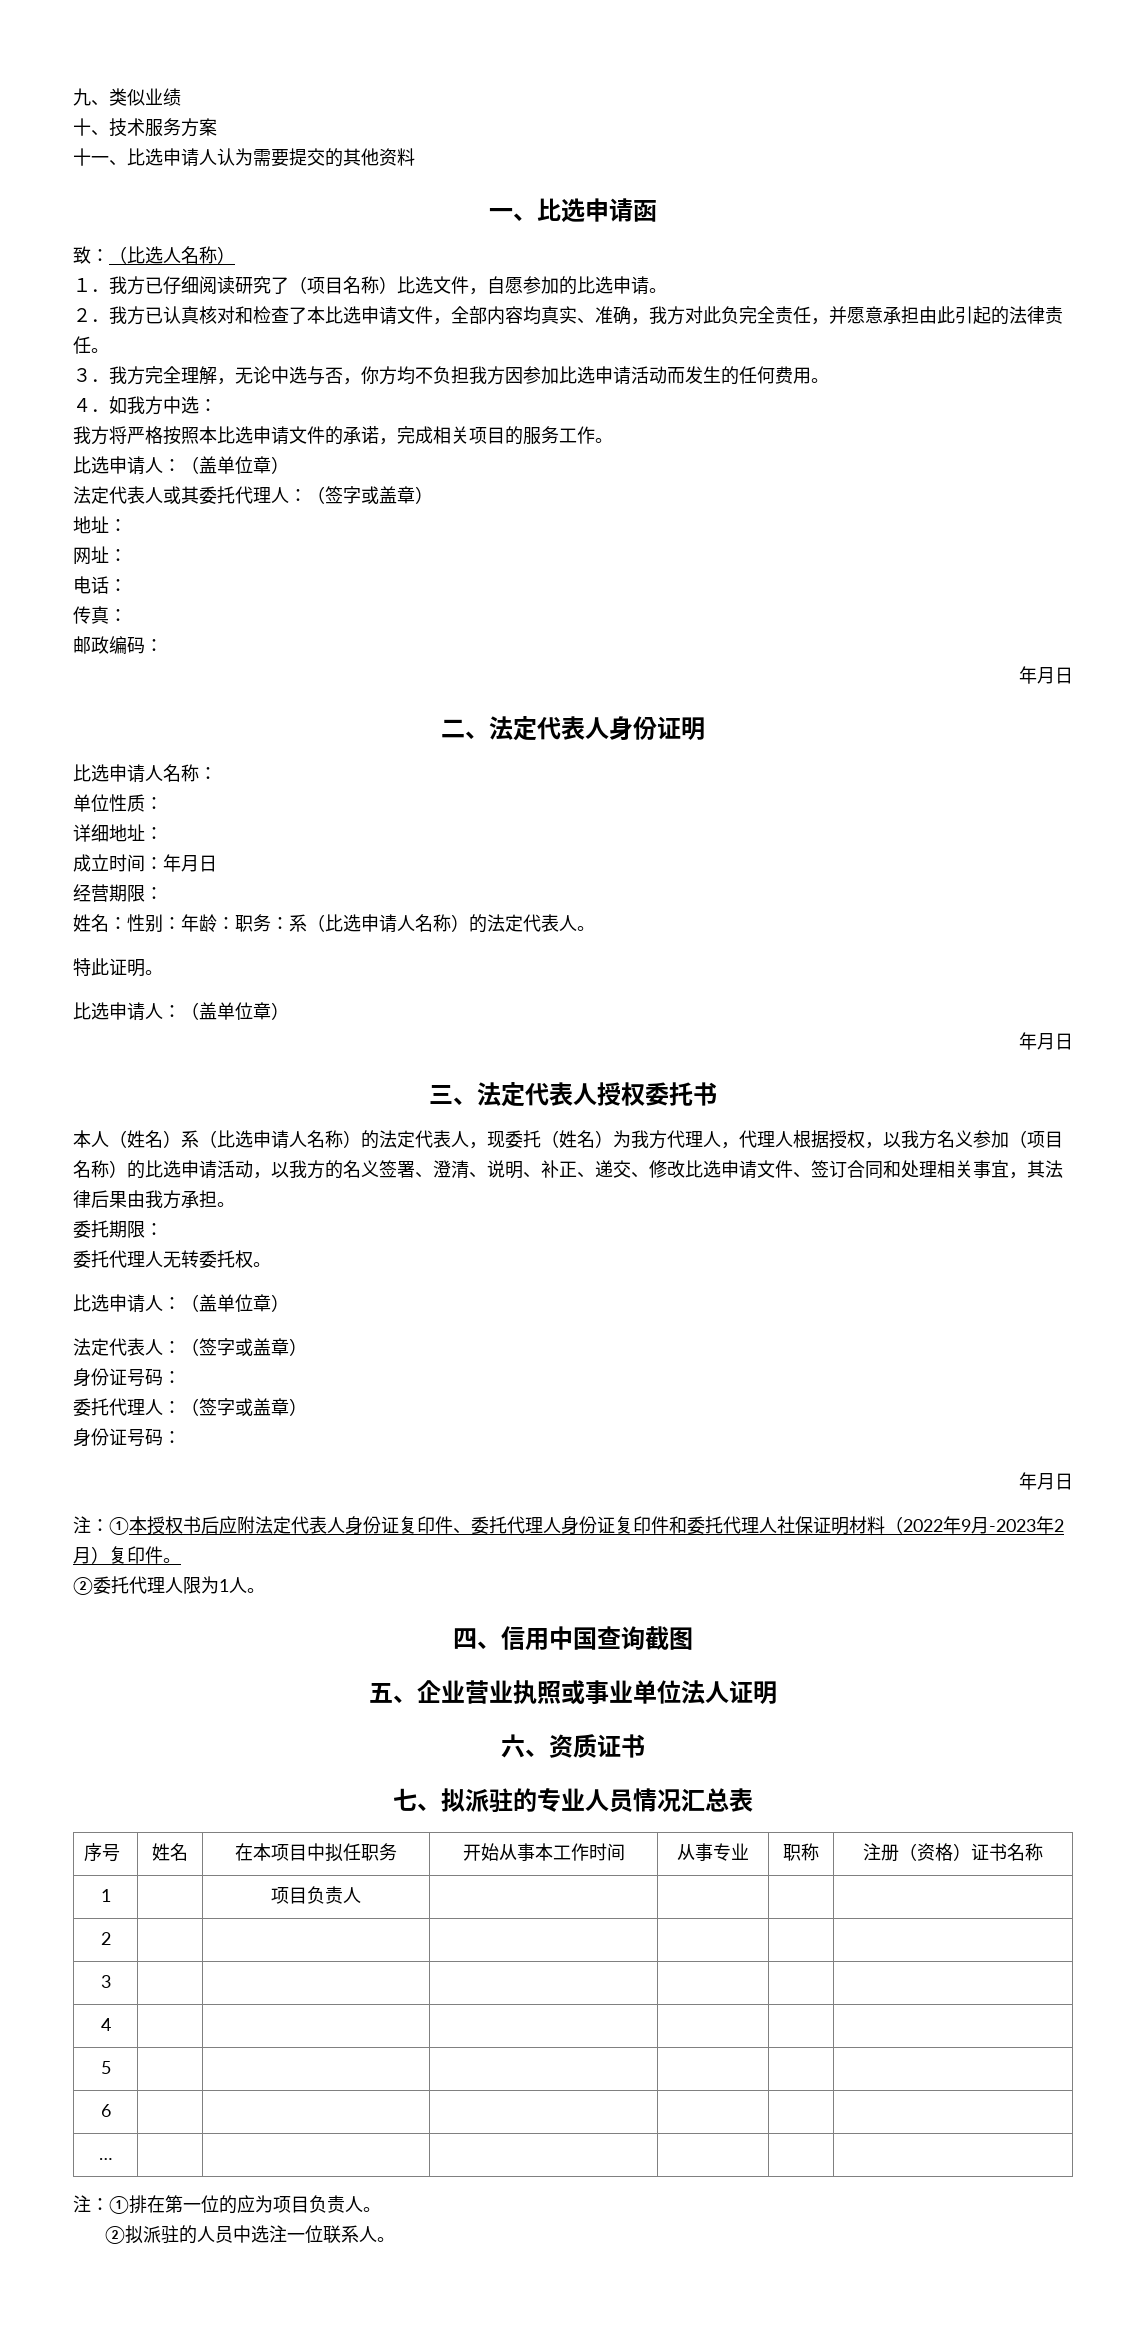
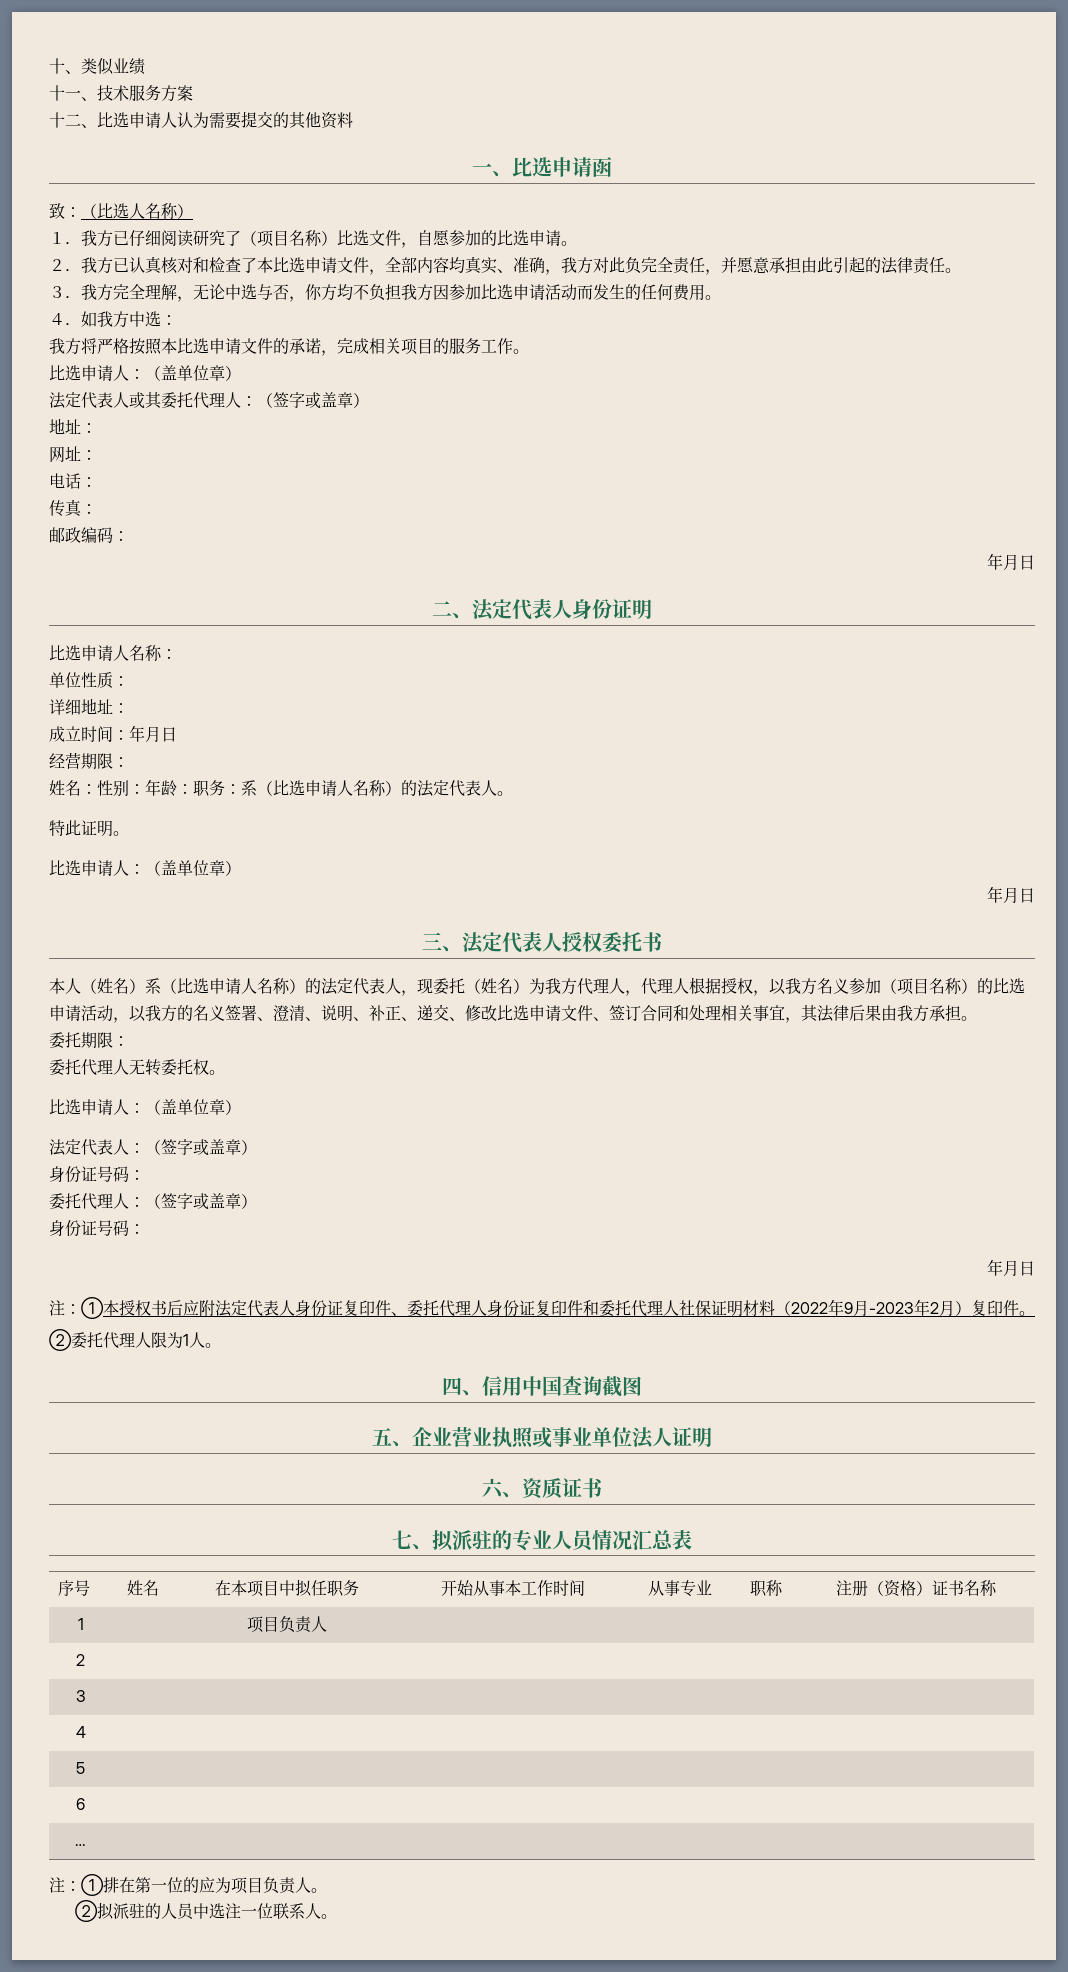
[73,88,91,106] 九 -> [49,58,65,74] 十
(91, 127) none -> [65,90,81,99] 一
[91,156,109,164] 一 -> [65,114,81,126] 二

